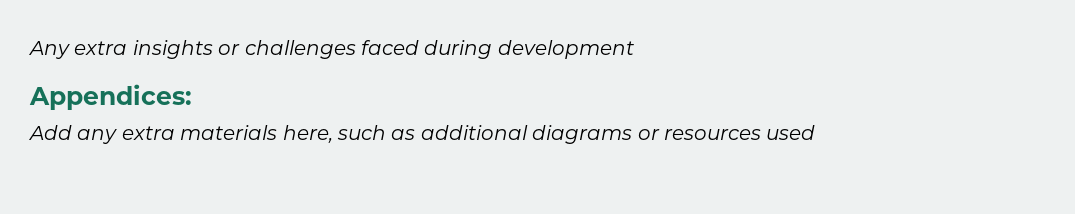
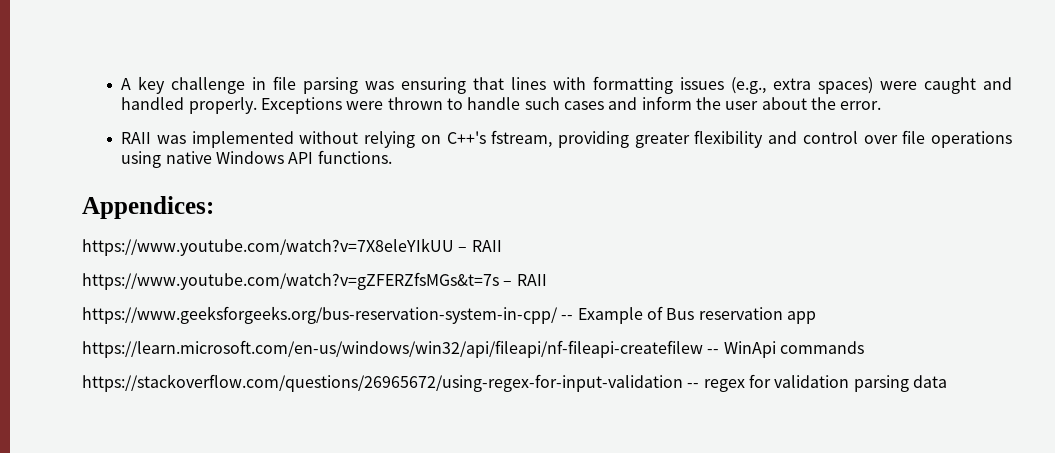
[28,40,634,59] [29,84,192,110] [28,125,816,144] Any extra insights or challenges faced during development // Appendices: // Add any extra materials here, such as additional diagrams or resources used -> [121,76,1012,94] [121,96,882,114] [121,130,1012,148] [121,150,392,168] [82,196,214,219] [82,238,502,256] [82,272,547,290] [82,306,816,324] [82,340,864,358] [82,374,947,392] A key challenge in file parsing was ensuring that lines with formatting issues (e.g., extra spaces) were caught and handled properly. Exceptions were thrown to handle such cases and inform the user about the error. // RAII was implemented without relying on C++'s fstream, providing greater flexibility and control over file operations using native Windows API functions. // Appendices: // https://www.youtube.com/watch?v=7X8eleYIkUU – RAII // https://www.youtube.com/watch?v=gZFERZfsMGs&t=7s – RAII // https://www.geeksforgeeks.org/bus-reservation-system-in-cpp/ -- Example of Bus reservation app // https://learn.microsoft.com/en-us/windows/win32/api/fileapi/nf-fileapi-createfilew -- WinApi commands // https://stackoverflow.com/questions/26965672/using-regex-for-input-validation -- regex for validation parsing data

